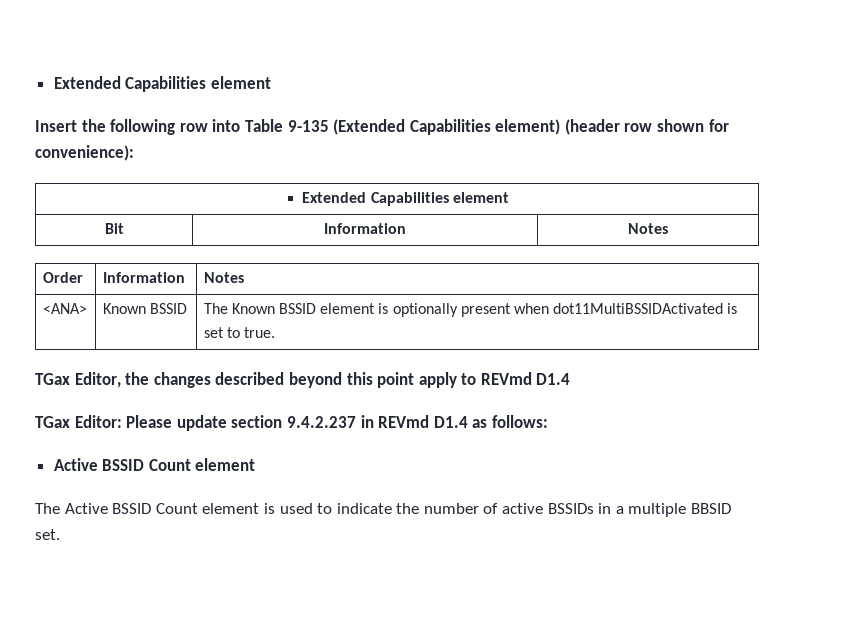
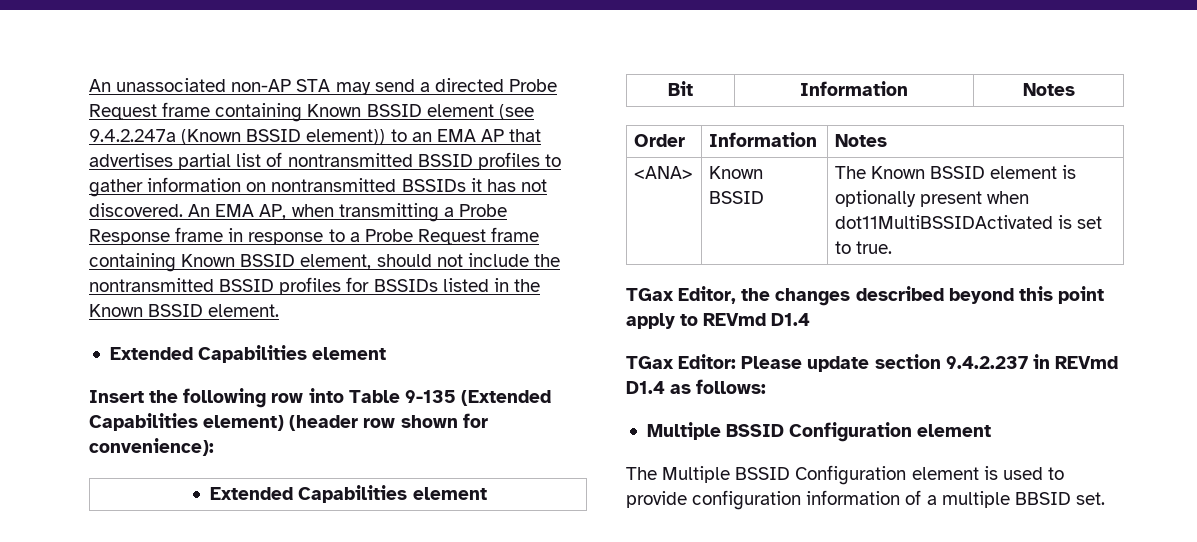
(53, 82) none -> [89,78,558,95] [89,102,534,122] [89,129,542,145] [89,152,561,170] [89,177,547,197] [89,203,507,222] [89,227,540,245] [89,253,560,272] [89,277,540,295] [89,304,280,317] An unassociated non-AP STA may send a directed Probe Request frame containing Known BSSID element (see 9.4.2.247a (Known BSSID element)) to an EMA AP that advertises partial list of nontransmitted BSSID profiles to gather information on nontransmitted BSSIDs it has not discovered. An EMA AP, when transmitting a Probe Response frame in response to a Probe Request frame containing Known BSSID element, should not include the nontransmitted BSSID profiles for BSSIDs listed in the Known BSSID element. //
[53,458,191,471] Active BSSID Count -> [646,422,913,442] Multiple BSSID Configuration
[64,503,198,514] Active BSSID Count -> [662,465,907,485] Multiple BSSID Configuration
[336,503,612,514] indicate the number of active BSSIDs in -> [626,490,922,510] provide configuration information of

